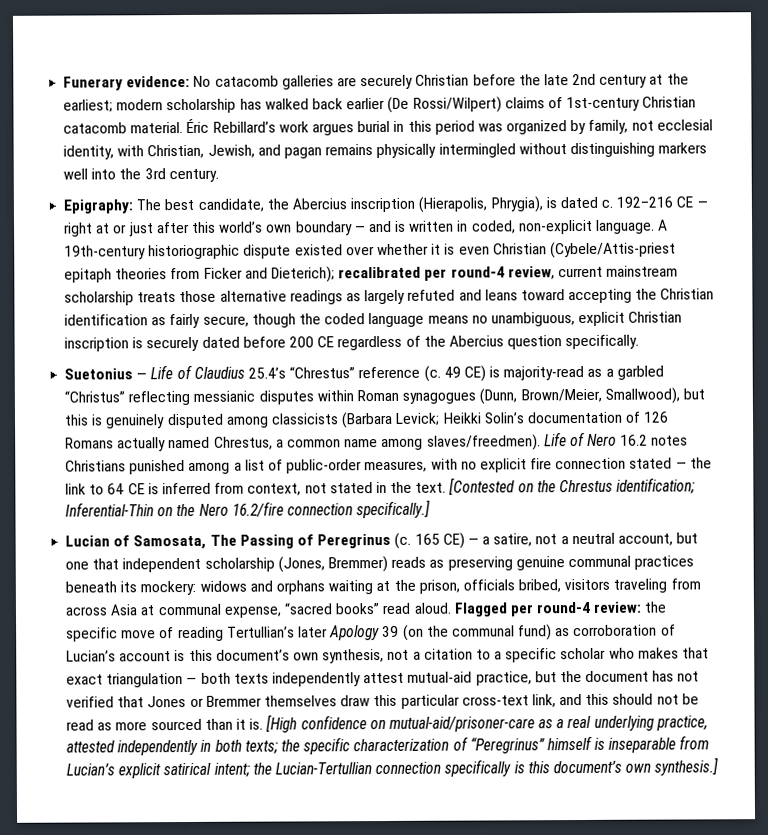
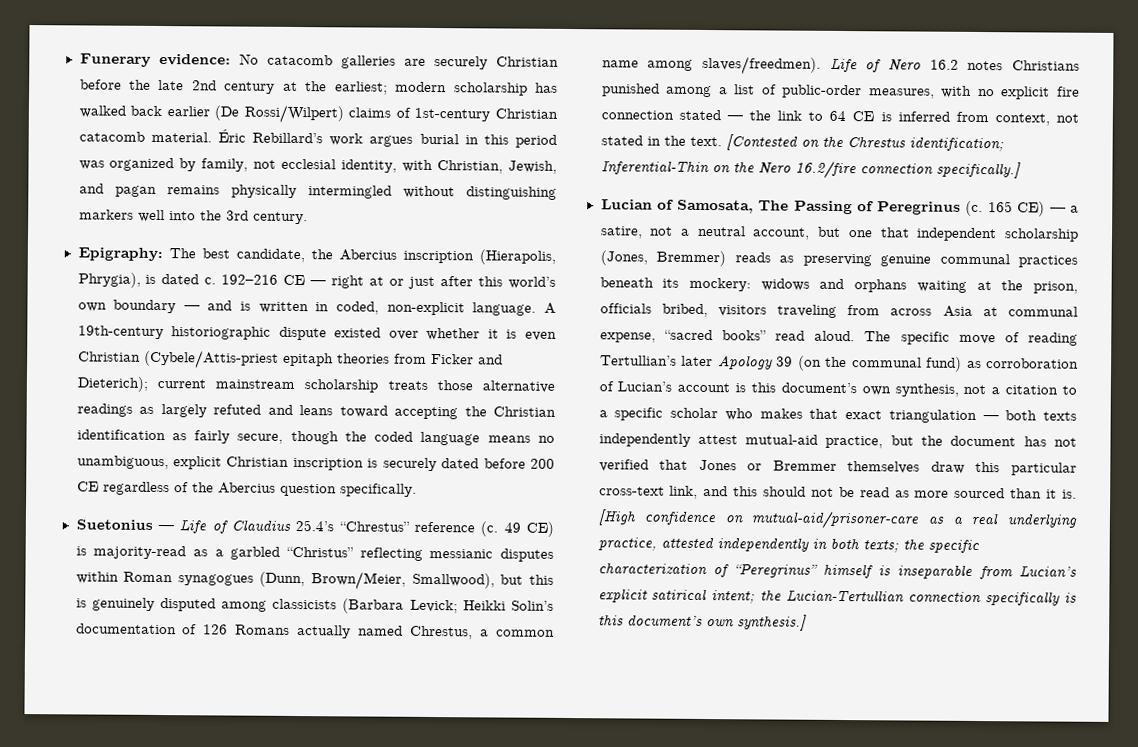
[338,266,555,281] recalibrated per round-4 review, -> (148, 384) none
[453,601,667,617] Flagged per round-4 review: the -> [864,331,892,342] The

